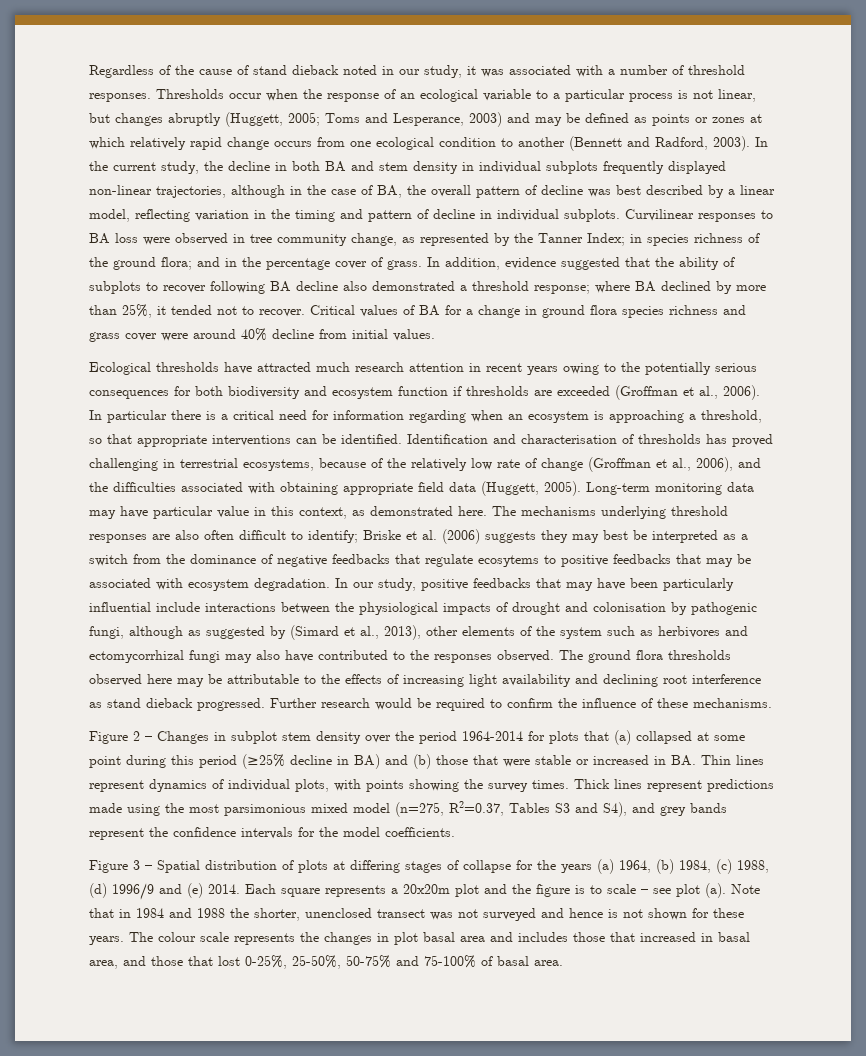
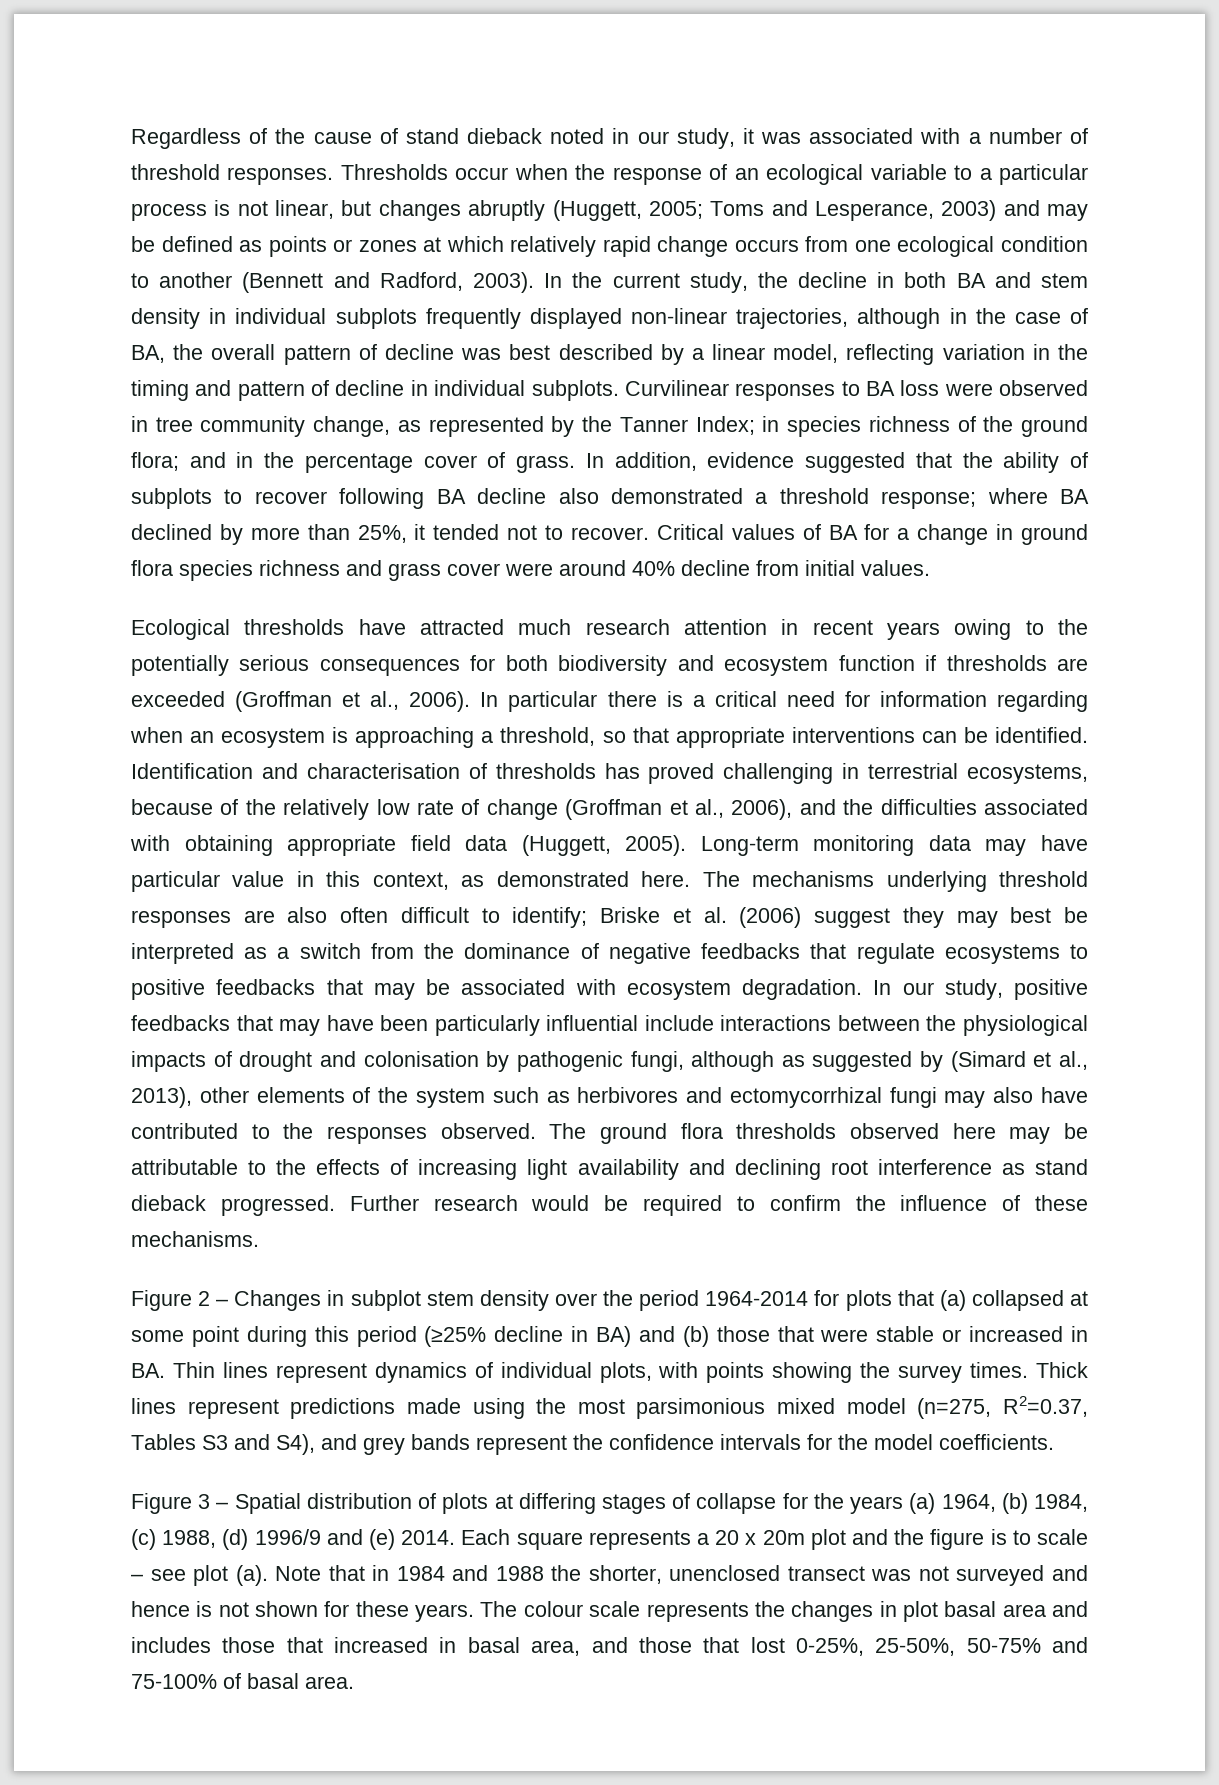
[485,531,536,543] suggests -> [814,908,891,928] suggest
[478,555,539,567] ecosytems -> [944,944,1060,964] ecosystems
[403,884,450,894] 20x20m -> [715,1530,805,1545] 20 x 20m

